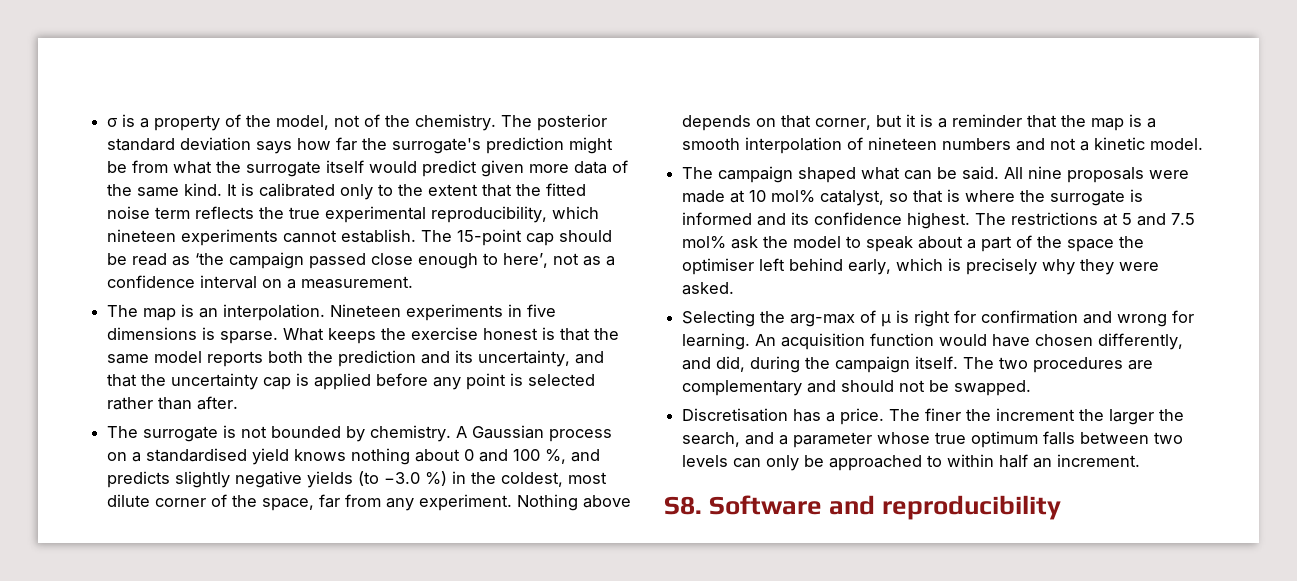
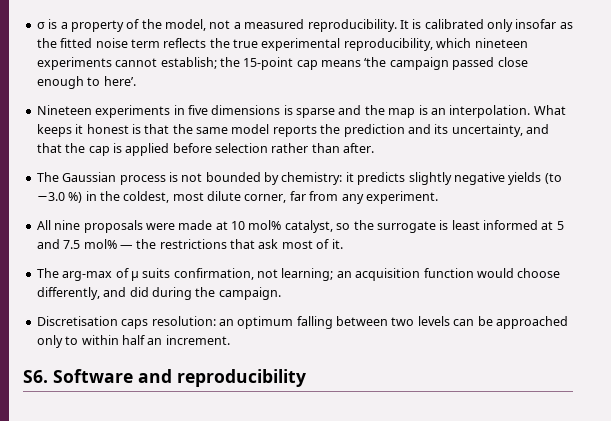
[364,114,608,131] [107,137,614,154] [107,160,629,177] [107,183,513,200] of the chemistry. The posterior standard deviation says how far the surrogate's prediction might be from what the surrogate itself would predict given more data of the same kind. It is calibrated only to the extent that -> [233,19,573,32] a measured reproducibility. It is calibrated only insofar as
[341,229,613,246] [107,253,191,266] establish. The 15-point cap should be read as -> [160,57,361,70] establish; the 15-point cap means
[503,253,616,268] [107,275,414,289] [107,304,326,321] here’, not as a confidence interval on a measurement. // The map is an interpolation. -> [103,76,136,86] here’. //
[220,327,479,344] sparse. What keeps the exercise -> [296,105,566,118] [36,124,84,137] sparse and the map is an interpolation. What keeps it
[268,351,304,363] both -> (317, 131) none
[171,373,259,390] uncertainty -> (86, 148) none
[433,373,596,390] any point is selected -> [215,143,268,153] selection
[143,426,219,442] surrogate -> [62,172,166,185] Gaussian process
[370,425,613,442] [107,448,601,465] chemistry. A Gaussian process on a standardised yield knows nothing about 0 and 100 %, and -> [281,172,354,185] chemistry: it
[155,494,315,511] corner of the space, -> [244,194,287,203] corner,
[517,494,632,511] [682,114,1157,131] [682,137,1204,154] [682,166,1000,183] Nothing above depends on that corner, but it is a reminder that the map is a smooth interpolation of nineteen numbers and not a kinetic model. // The campaign shaped what can be said. -> (438, 197) //
[913,189,1144,206] [682,212,1099,229] that is where the surrogate is informed and its confidence highest. The restrictions -> [353,220,538,233] the surrogate is least informed
[731,235,1145,252] [682,258,1160,275] [682,282,735,295] [682,310,1195,327] [682,333,777,350] ask the model to speak about a part of the space the optimiser left behind early, which is precisely why they were asked. // Selecting the arg-max of μ is right for confirmation and wrong for learning. An -> [119,239,343,249] [36,268,352,281] — the restrictions that ask most of it. // The arg-max of μ suits confirmation, not learning; an
[992,334,1094,347] have chosen -> [517,268,561,278] choose
[716,356,746,372] did, -> [129,287,149,297] did
[835,356,1154,373] [682,380,1032,396] [682,408,1185,425] [682,431,1076,448] campaign itself. The two procedures are complementary and should not be swapped. // Discretisation has a price. The finer the increment the larger the search, and a parameter whose true optimum falls -> [218,287,281,300] [36,316,333,329] campaign. // Discretisation caps resolution: an optimum falling
[766,455,800,471] only -> (475, 322) none
(923, 463) none -> [36,335,63,348] only
[664,496,702,515] S8. -> [23,370,48,383] S6.

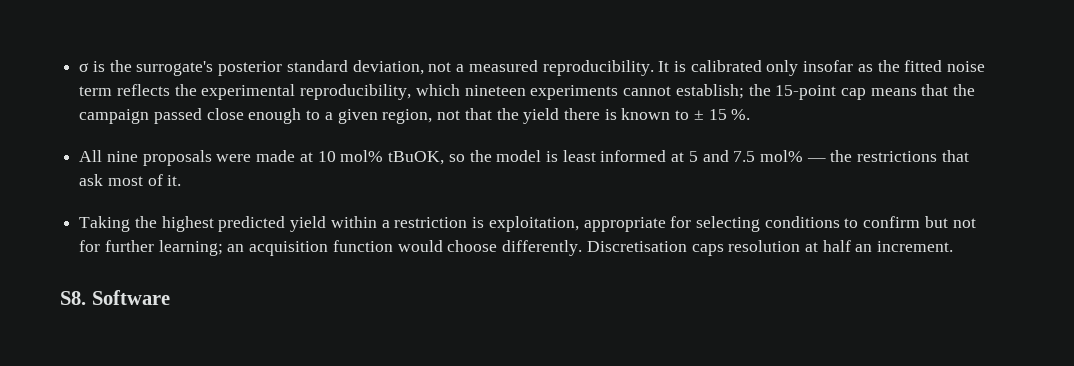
[60,19,206,32] a property of the model, -> [109,60,424,76] the surrogate's posterior standard deviation,
[233,39,258,48] true -> (197, 90) none
[364,57,387,67] ‘the -> [921,84,976,96] that the
[103,76,136,86] [36,105,566,118] [36,124,549,137] [36,143,375,156] [36,172,562,185] [36,191,438,204] here’. // Nineteen experiments in five dimensions is sparse and the map is an interpolation. What keeps it honest is that the same model reports the prediction and its uncertainty, and that the cap is applied before selection rather than after. // The Gaussian process is not bounded by chemistry: it predicts slightly negative yields (to −3.0 %) in the coldest, most dilute corner, far from any experiment. -> [324,108,751,124] a given region, not that the yield there is known to ± 15 %.
[284,220,333,233] catalyst, -> [388,151,445,165] tBuOK,
[376,221,436,233] surrogate -> [496,150,542,162] model
[36,268,278,281] The arg-max of μ suits confirmation, not -> [79,216,976,232] [79,240,154,252] Taking the highest predicted yield within a restriction is exploitation, appropriate for selecting conditions to confirm but not for further
[36,287,281,300] [36,316,568,329] [36,335,119,348] differently, and did during the campaign. // Discretisation caps resolution: an optimum falling between two levels can be approached only to within -> [502,240,818,256] differently. Discretisation caps resolution at
[23,369,306,387] S6. Software and reproducibility -> [60,290,170,305] S8. Software

